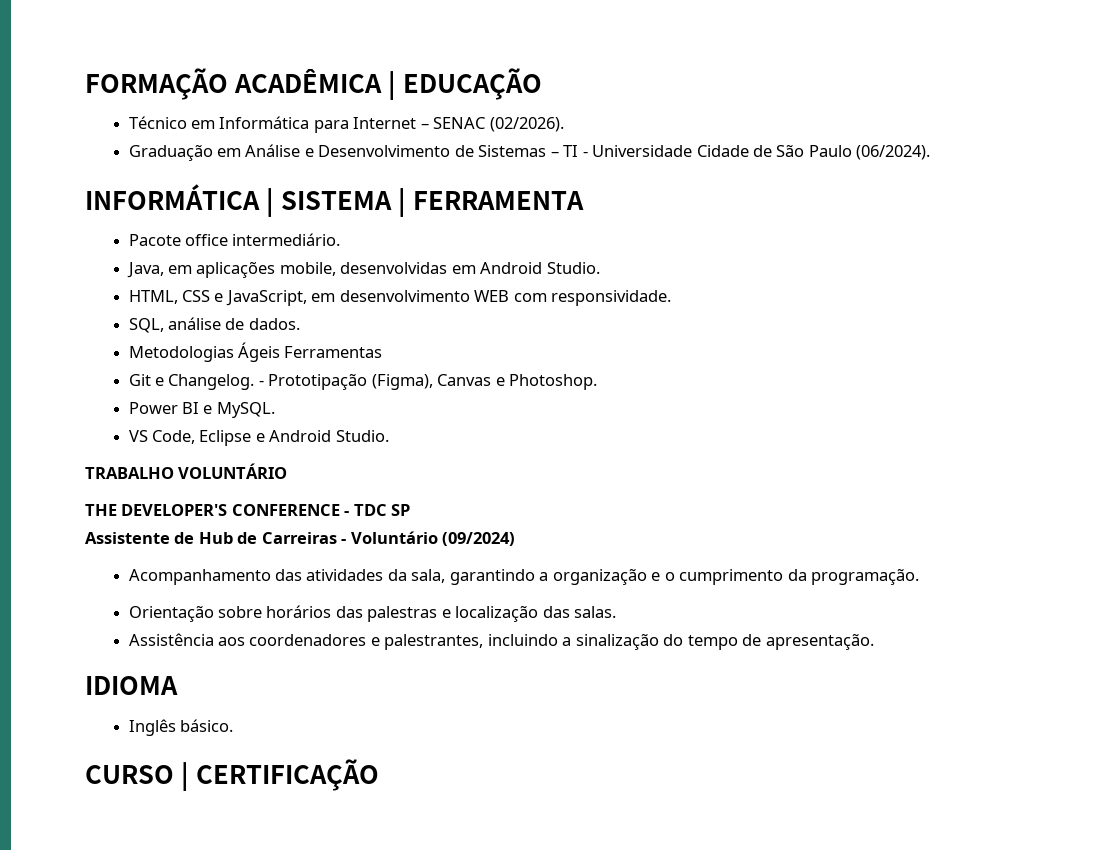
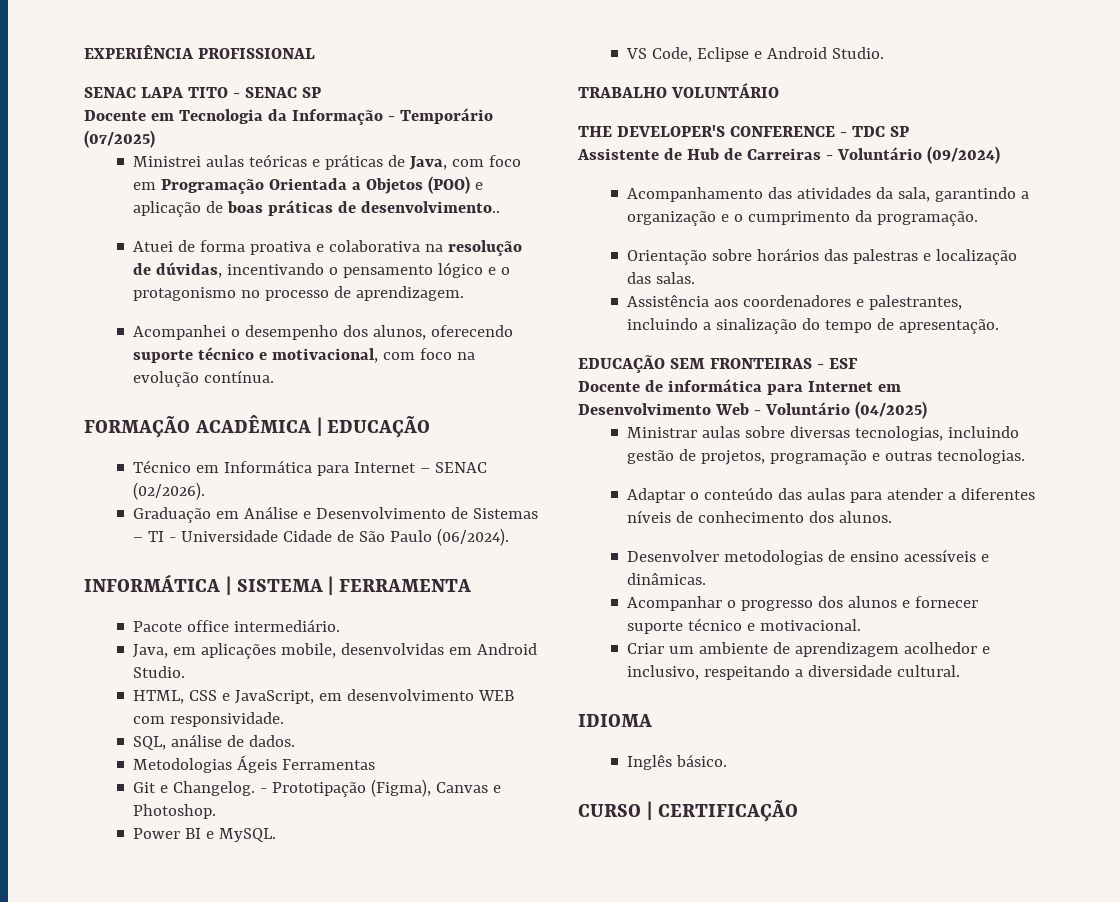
(85, 84) none -> [84,45,315,59] [84,87,321,98] [84,108,493,125] [84,130,155,148] [133,154,522,170] [133,176,484,194] [133,200,501,217] [133,240,523,256] [133,262,511,278] [133,286,465,301] [133,325,514,340] [133,347,476,363] [133,370,275,387] EXPERIÊNCIA PROFISSIONAL // SENAC LAPA TITO - SENAC SP // Docente em Tecnologia da Informação - Temporário (07/2025) // Ministrei aulas teóricas e práticas de Java, com foco em Programação Orientada a Objetos (POO) e aplicação de boas práticas de desenvolvimento.. // Atuei de forma proativa e colaborativa na resolução de dúvidas, incentivando o pensamento lógico e o protagonismo no processo de aprendizagem. // Acompanhei o desempenho dos alunos, oferecendo suporte técnico e motivacional, com foco na evolução contínua. //
(874, 641) none -> [578,355,858,373] [578,379,901,395] [578,401,927,419] [627,426,1020,441] [627,449,1026,465] [627,487,1036,503] [627,510,893,523] [627,549,990,565] [627,573,707,585] [627,596,979,611] [627,618,862,634] [627,642,991,657] [627,665,961,680] // EDUCAÇÃO SEM FRONTEIRAS - ESF // Docente de informática para Internet em Desenvolvimento Web - Voluntário (04/2025) // Ministrar aulas sobre diversas tecnologias, incluindo gestão de projetos, programação e outras tecnologias. // Adaptar o conteúdo das aulas para atender a diferentes níveis de conhecimento dos alunos. // Desenvolver metodologias de ensino acessíveis e dinâmicas. // Acompanhar o progresso dos alunos e fornecer suporte técnico e motivacional. // Criar um ambiente de aprendizagem acolhedor e inclusivo, respeitando a diversidade cultural.

